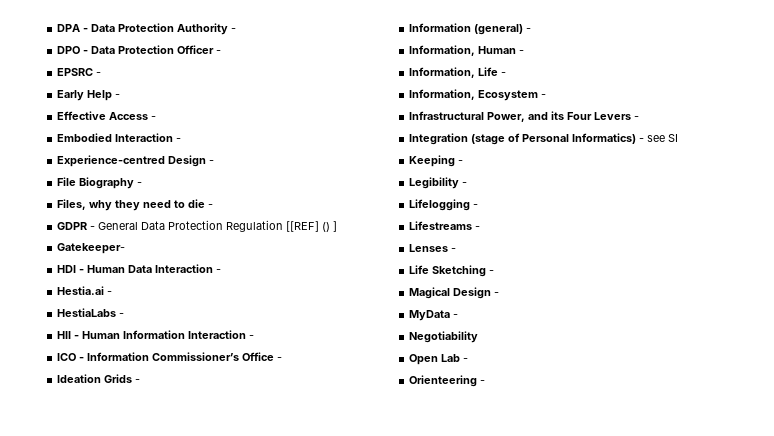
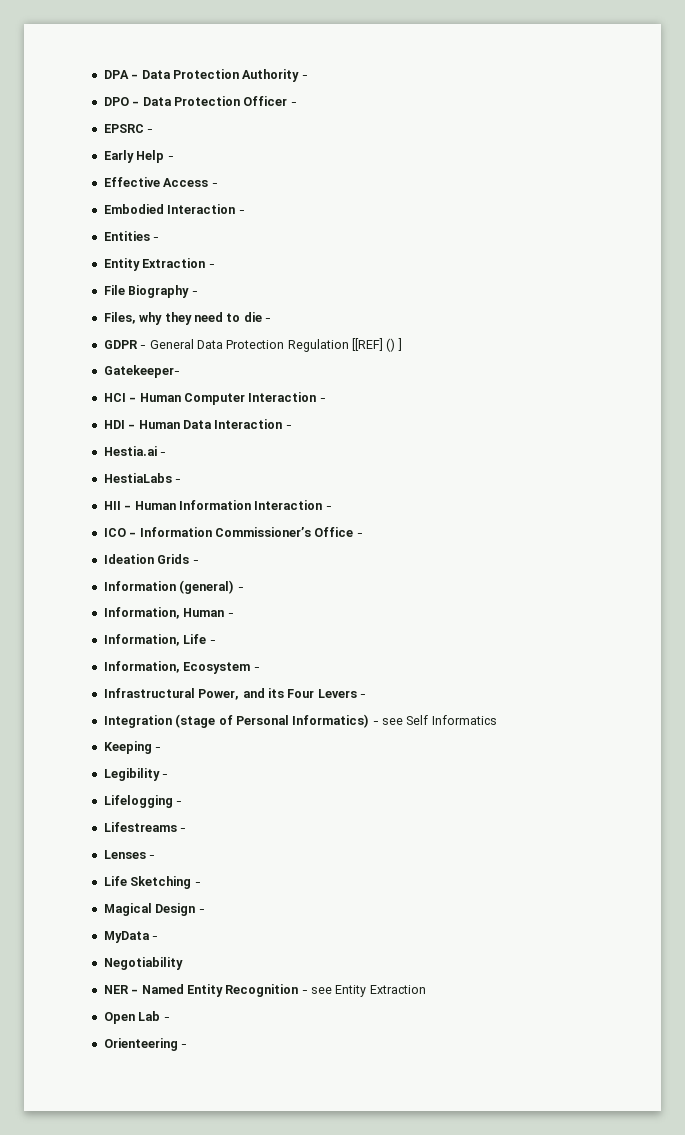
[57,155,207,167] Experience-centred Design -> [103,231,160,241] [103,258,206,271] Entities - // Entity Extraction
(126, 248) none -> [103,392,326,405] // HCI - Human Computer Interaction -
[668,134,679,142] SI -> [406,715,497,725] Self Informatics
(479, 337) none -> [103,984,426,997] // NER - Named Entity Recognition - see Entity Extraction

